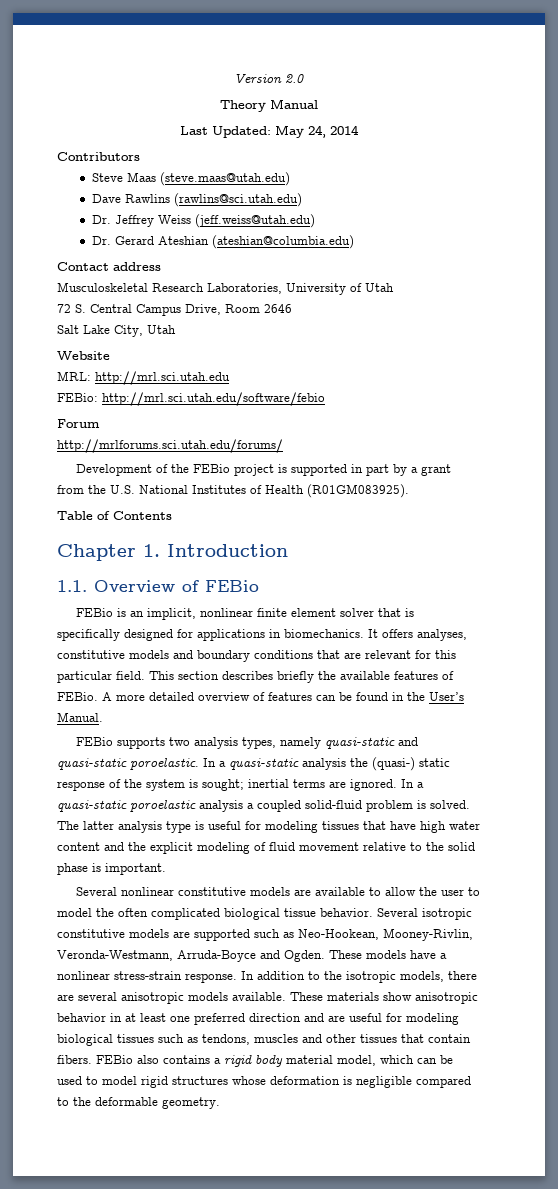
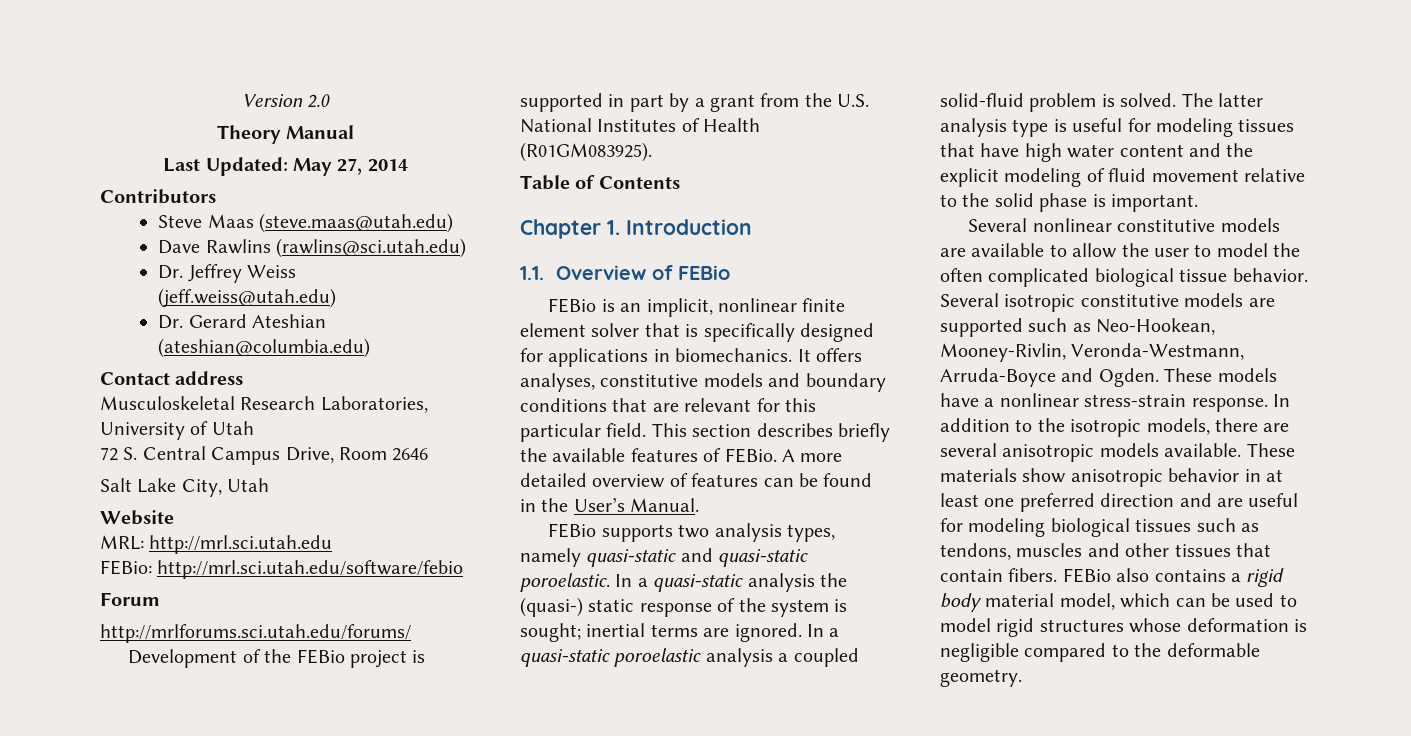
[307,125,326,138] 24, -> [337,158,363,175] 27,

